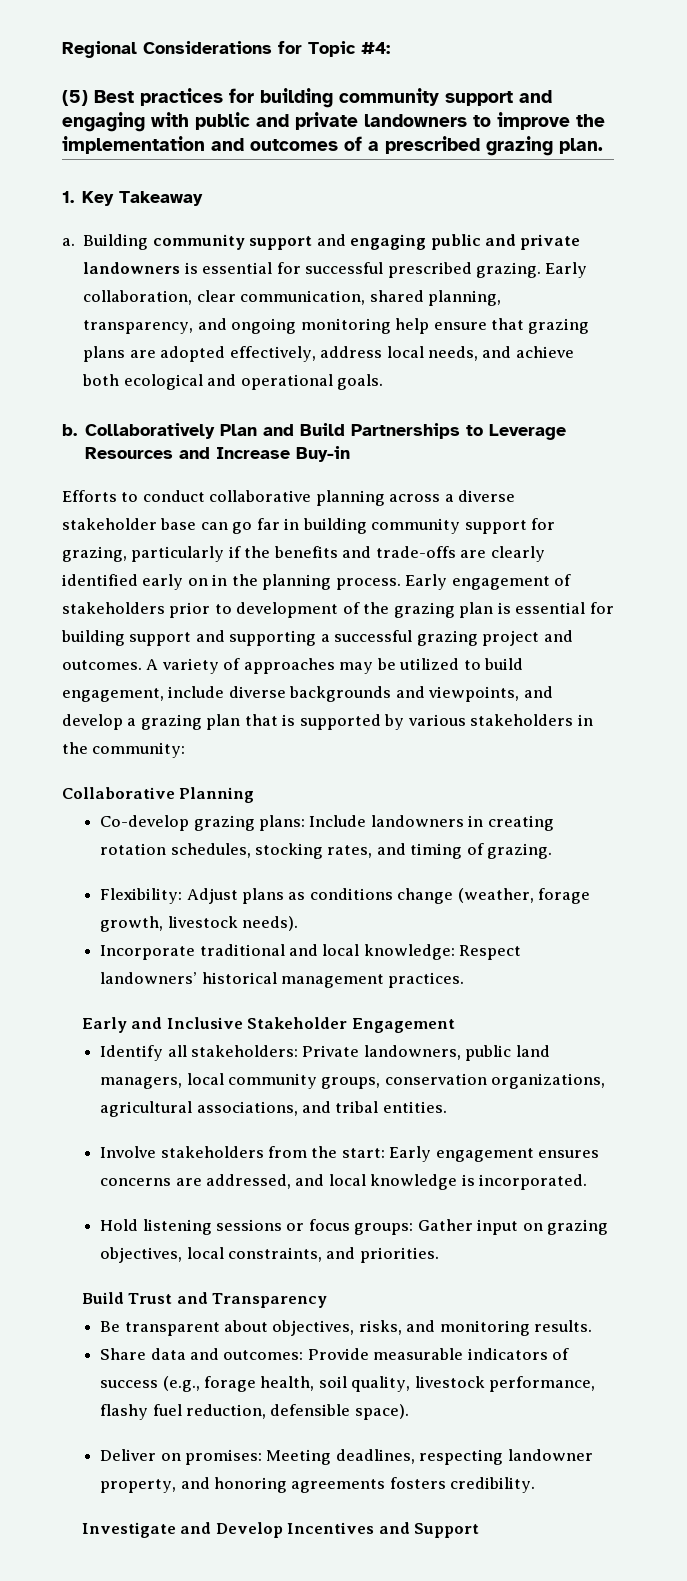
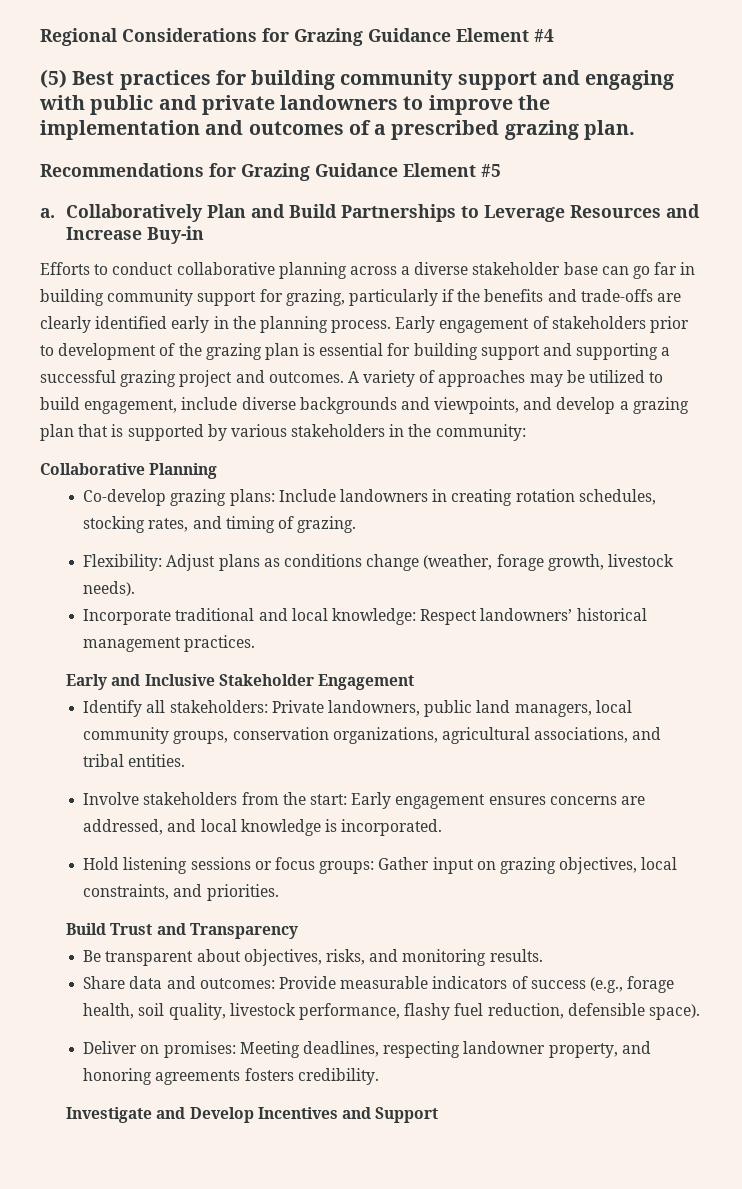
[308,41,390,57] Topic #4: -> [294,28,554,46] Grazing Guidance Element #4
[62,191,204,206] [62,234,581,250] [83,262,588,278] [83,290,502,306] [83,318,590,334] [83,346,574,362] [82,374,384,390] [62,424,77,436] 1. Key Takeaway // a. Building community support and engaging public and private landowners is essential for successful prescribed grazing. Early collaboration, clear communication, shared planning, transparency, and ongoing monitoring help ensure that grazing plans are adopted effectively, address local needs, and achieve both ecological and operational goals. // b. -> [40,163,501,181] [40,208,55,218] Recommendations for Grazing Guidance Element #5 // a.
[187,578,208,586] on -> (210, 324) none

